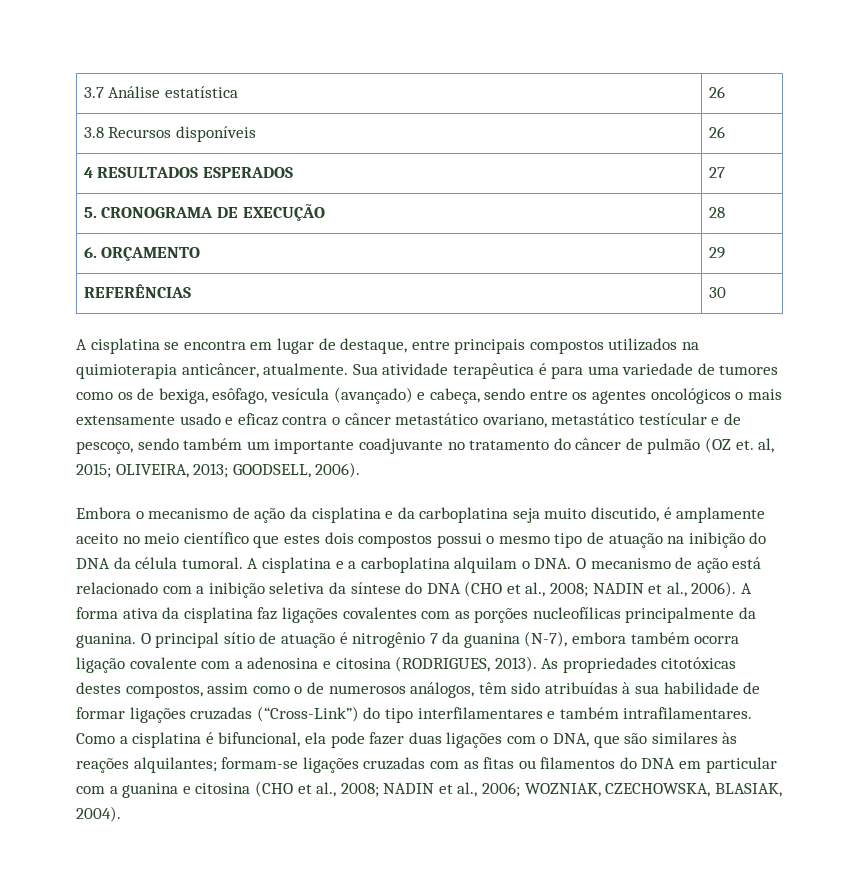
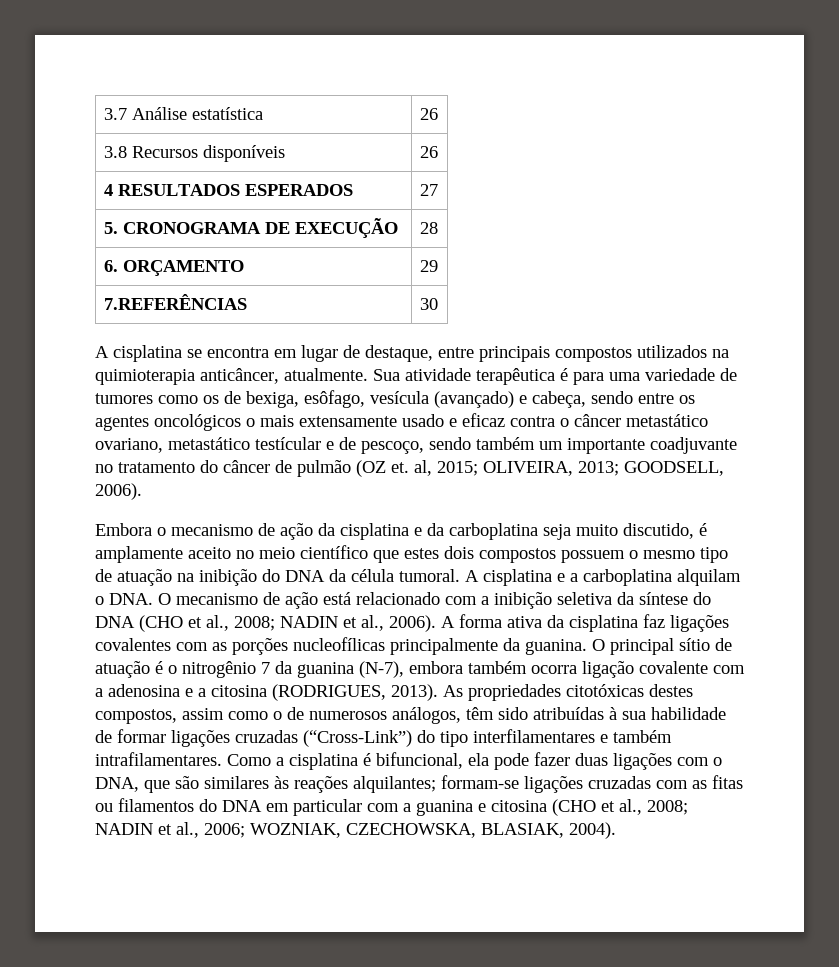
[83,284,191,298] REFERÊNCIAS -> [103,294,247,310] 7.REFERÊNCIAS
[436,533,482,548] possui -> [561,550,625,563] possuem
(348, 638) none -> [168,665,177,674] o
(331, 665) none -> [198,688,206,697] a

